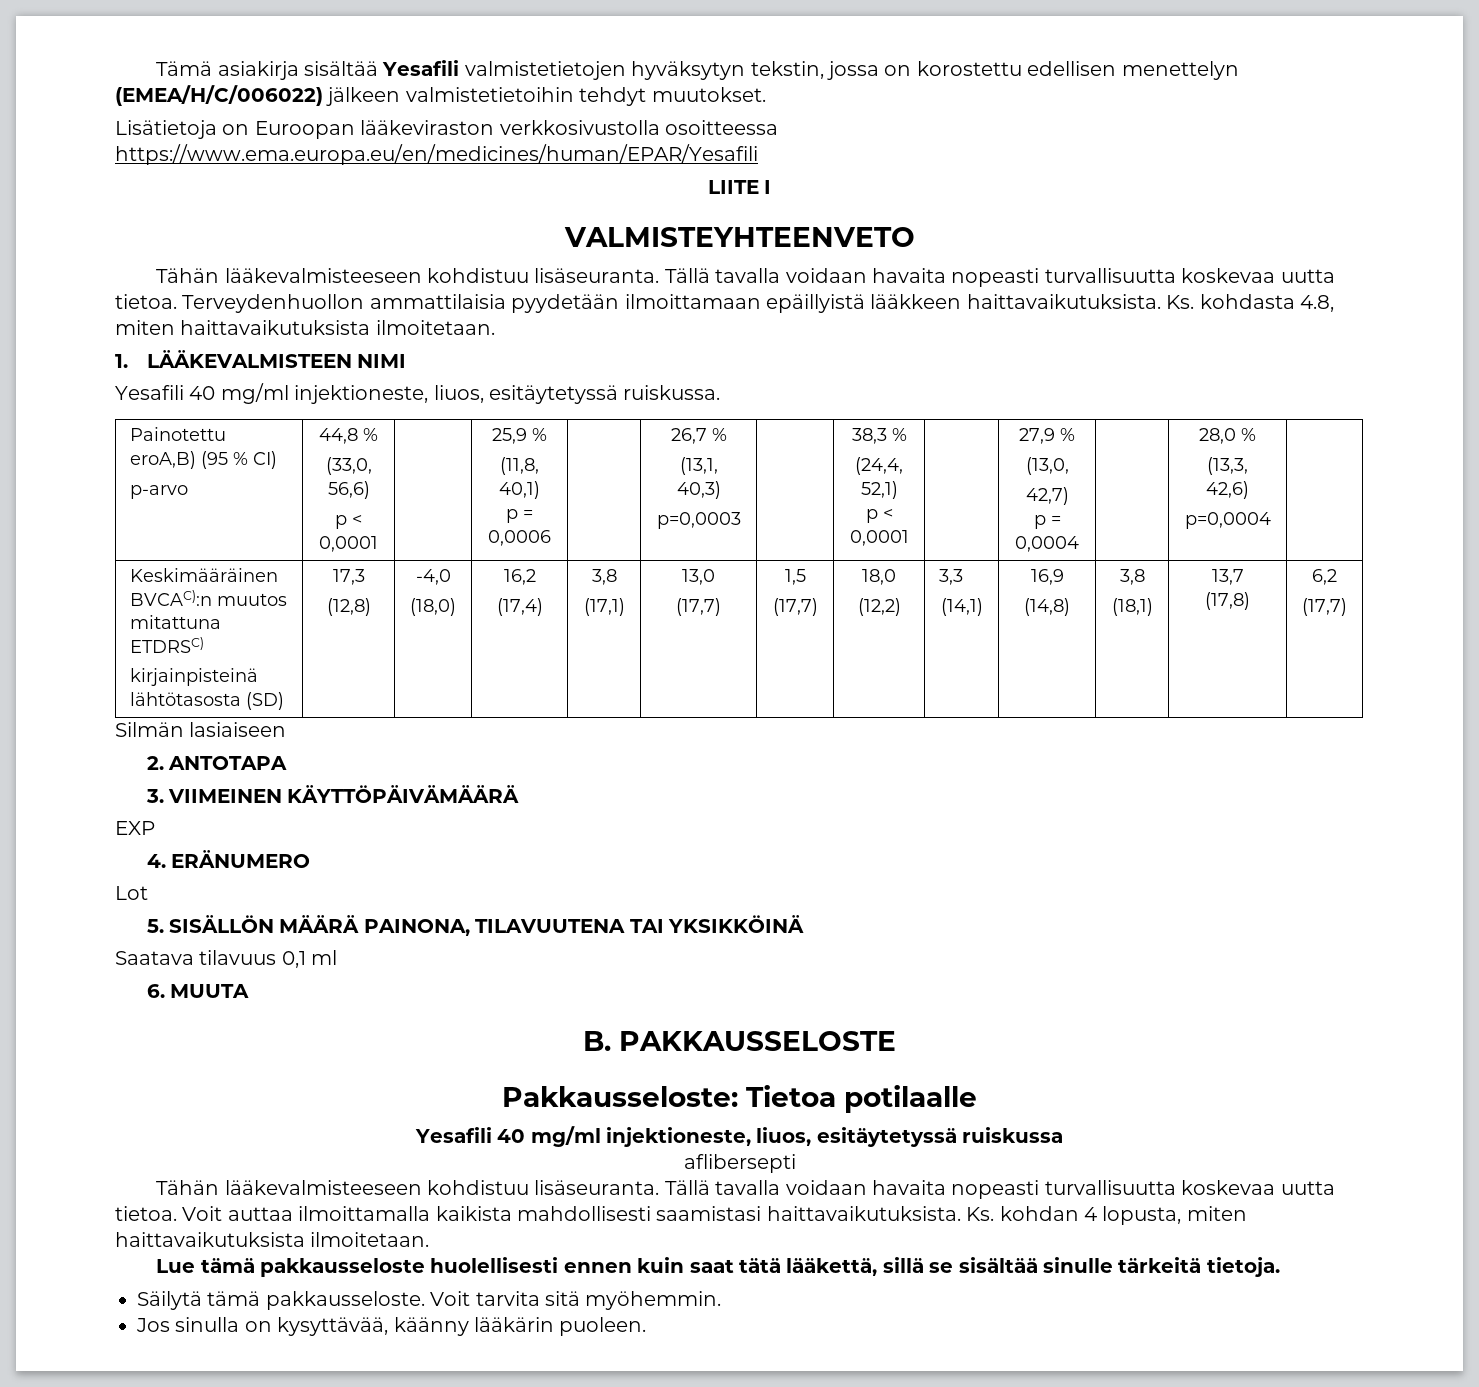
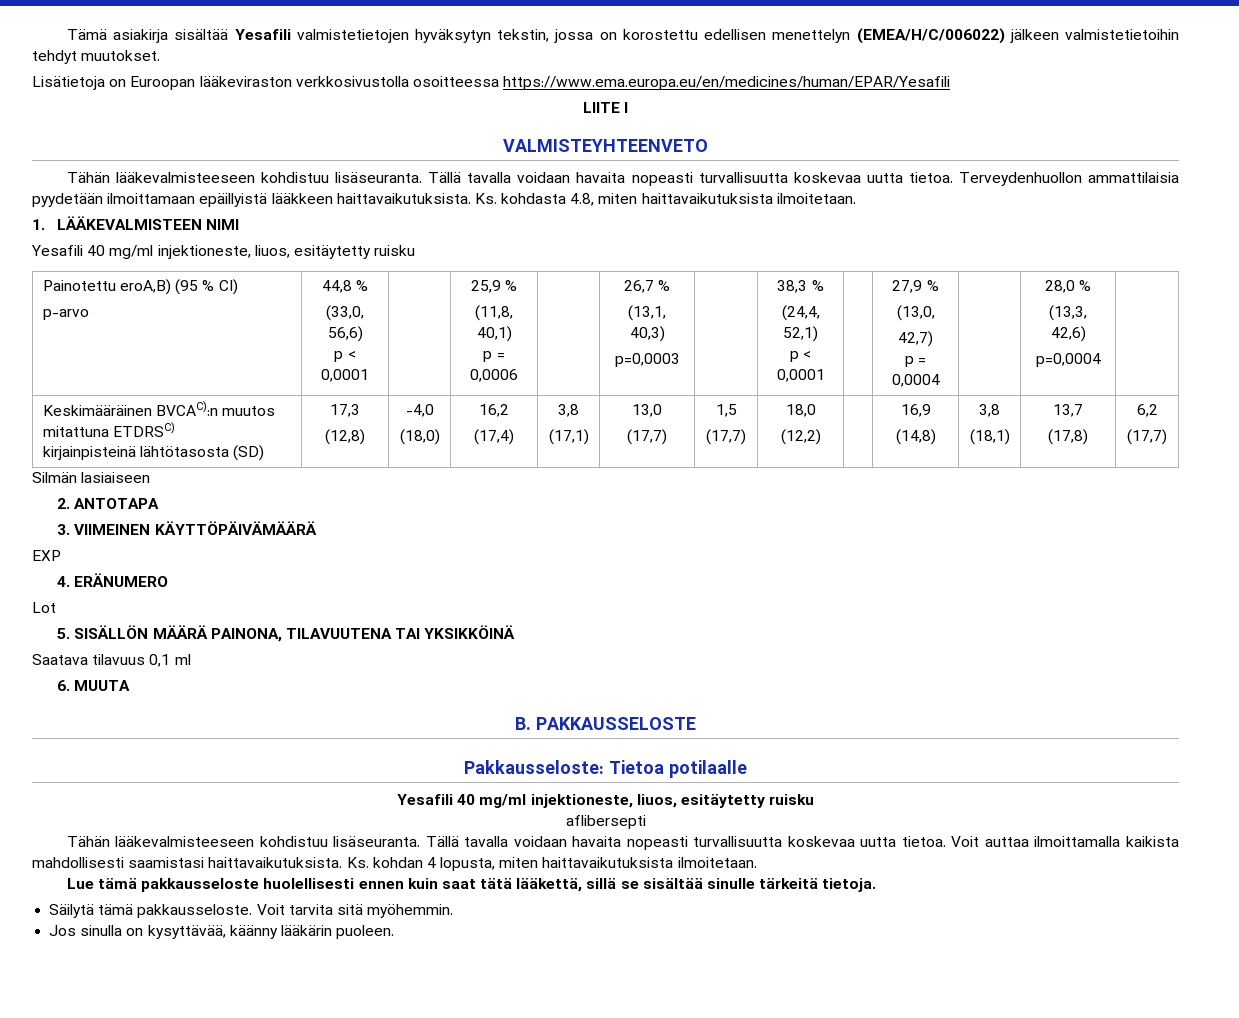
[489,385,721,404] esitäytetyssä ruiskussa. -> [293,245,416,259] esitäytetty ruisku
[939,569,964,585] [940,598,983,616] 3,3 // (14,1) -> (821, 437) none
[816,1127,1064,1147] esitäytetyssä ruiskussa -> [680,794,815,808] esitäytetty ruisku

